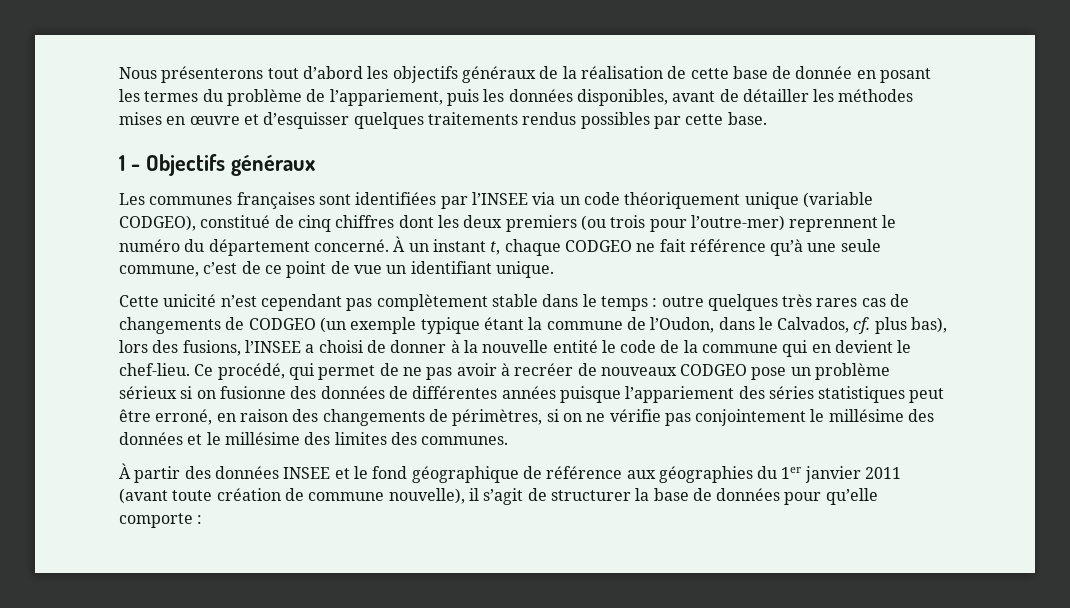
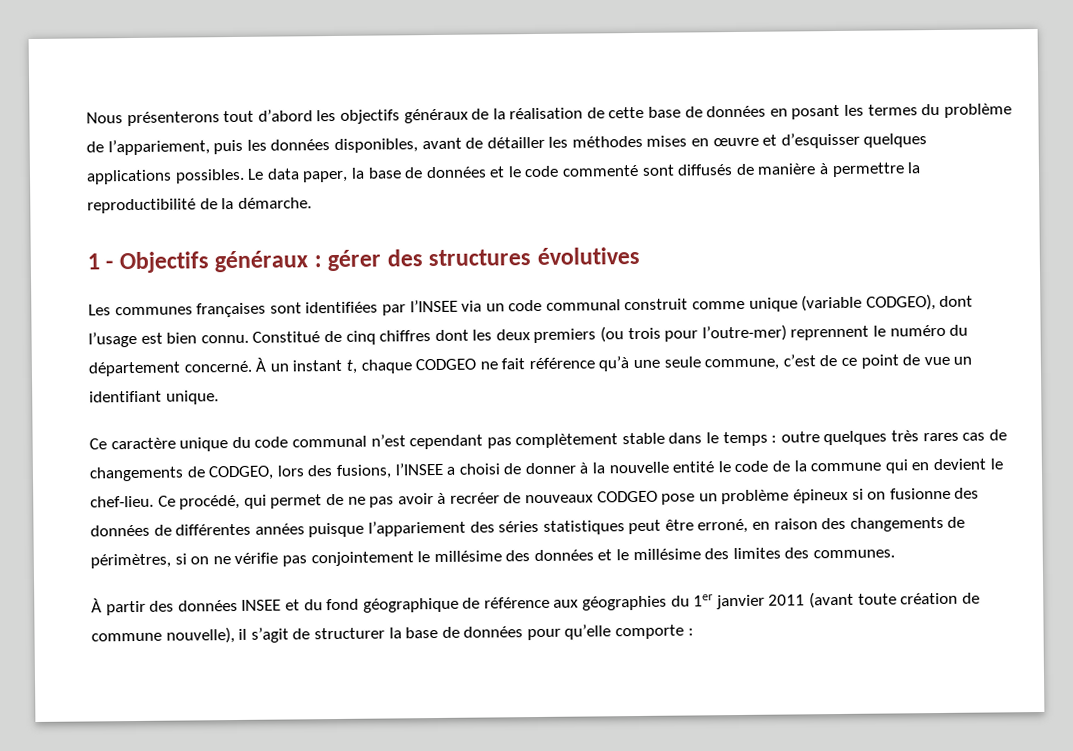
[795,66,853,79] donnée -> [706,105,767,118] données
[427,112,767,129] traitements rendus possibles par cette base. -> [86,162,922,185] [87,197,312,214] applications possibles. Le data paper, la base de données et le code commenté sont diffusés de manière à permettre la reproductibilité de la démarche.
(315, 165) none -> [313,246,640,272] : gérer des structures évolutives
[624,192,873,209] [119,215,271,231] théoriquement unique (variable CODGEO), constitué -> [545,294,974,312] [88,331,321,348] communal construit comme unique (variable CODGEO), dont l’usage est bien connu. Constitué
[119,294,217,307] Cette unicité -> [89,435,367,452] Ce caractère unique du code communal
[248,317,948,334] CODGEO (un exemple typique étant la commune de l’Oudon, dans le Calvados, cf. plus bas), -> [208,465,275,481] CODGEO,
[119,386,177,399] sérieux -> [793,488,850,504] épineux
[353,466,368,479] le -> [303,599,323,611] du

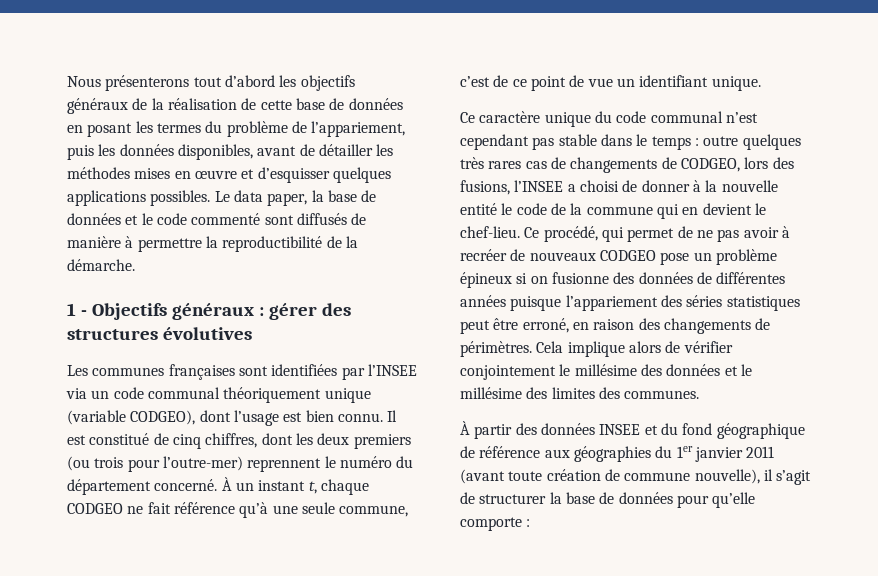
[624,298,746,311] construit comme -> [223,387,322,403] théoriquement
[252,331,321,343] Constitué -> [387,410,398,422] [67,433,150,445] Il est constitué
[379,330,432,342] chiffres -> [205,433,258,448] chiffres,
[515,433,619,449] complètement -> (555, 143) none
[90,552,307,569] périmètres, si on ne vérifie pas -> [460,341,733,357] périmètres. Cela implique alors de vérifier

